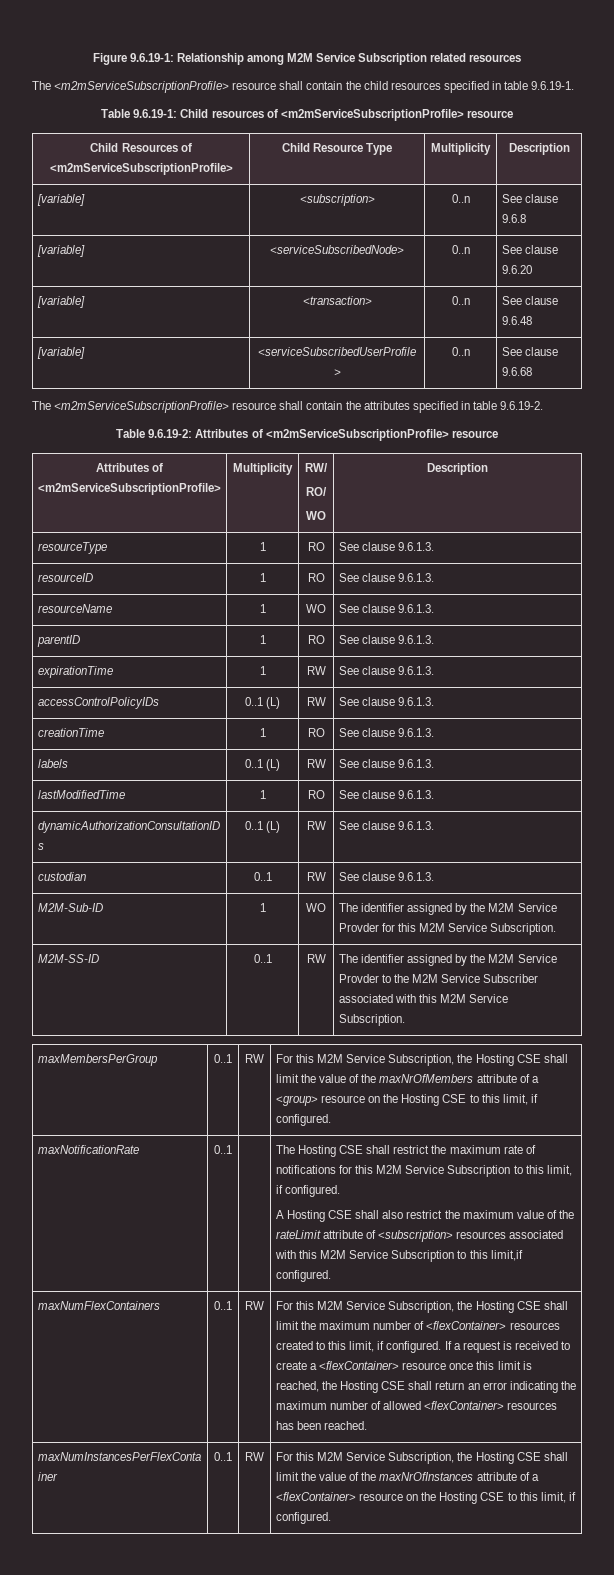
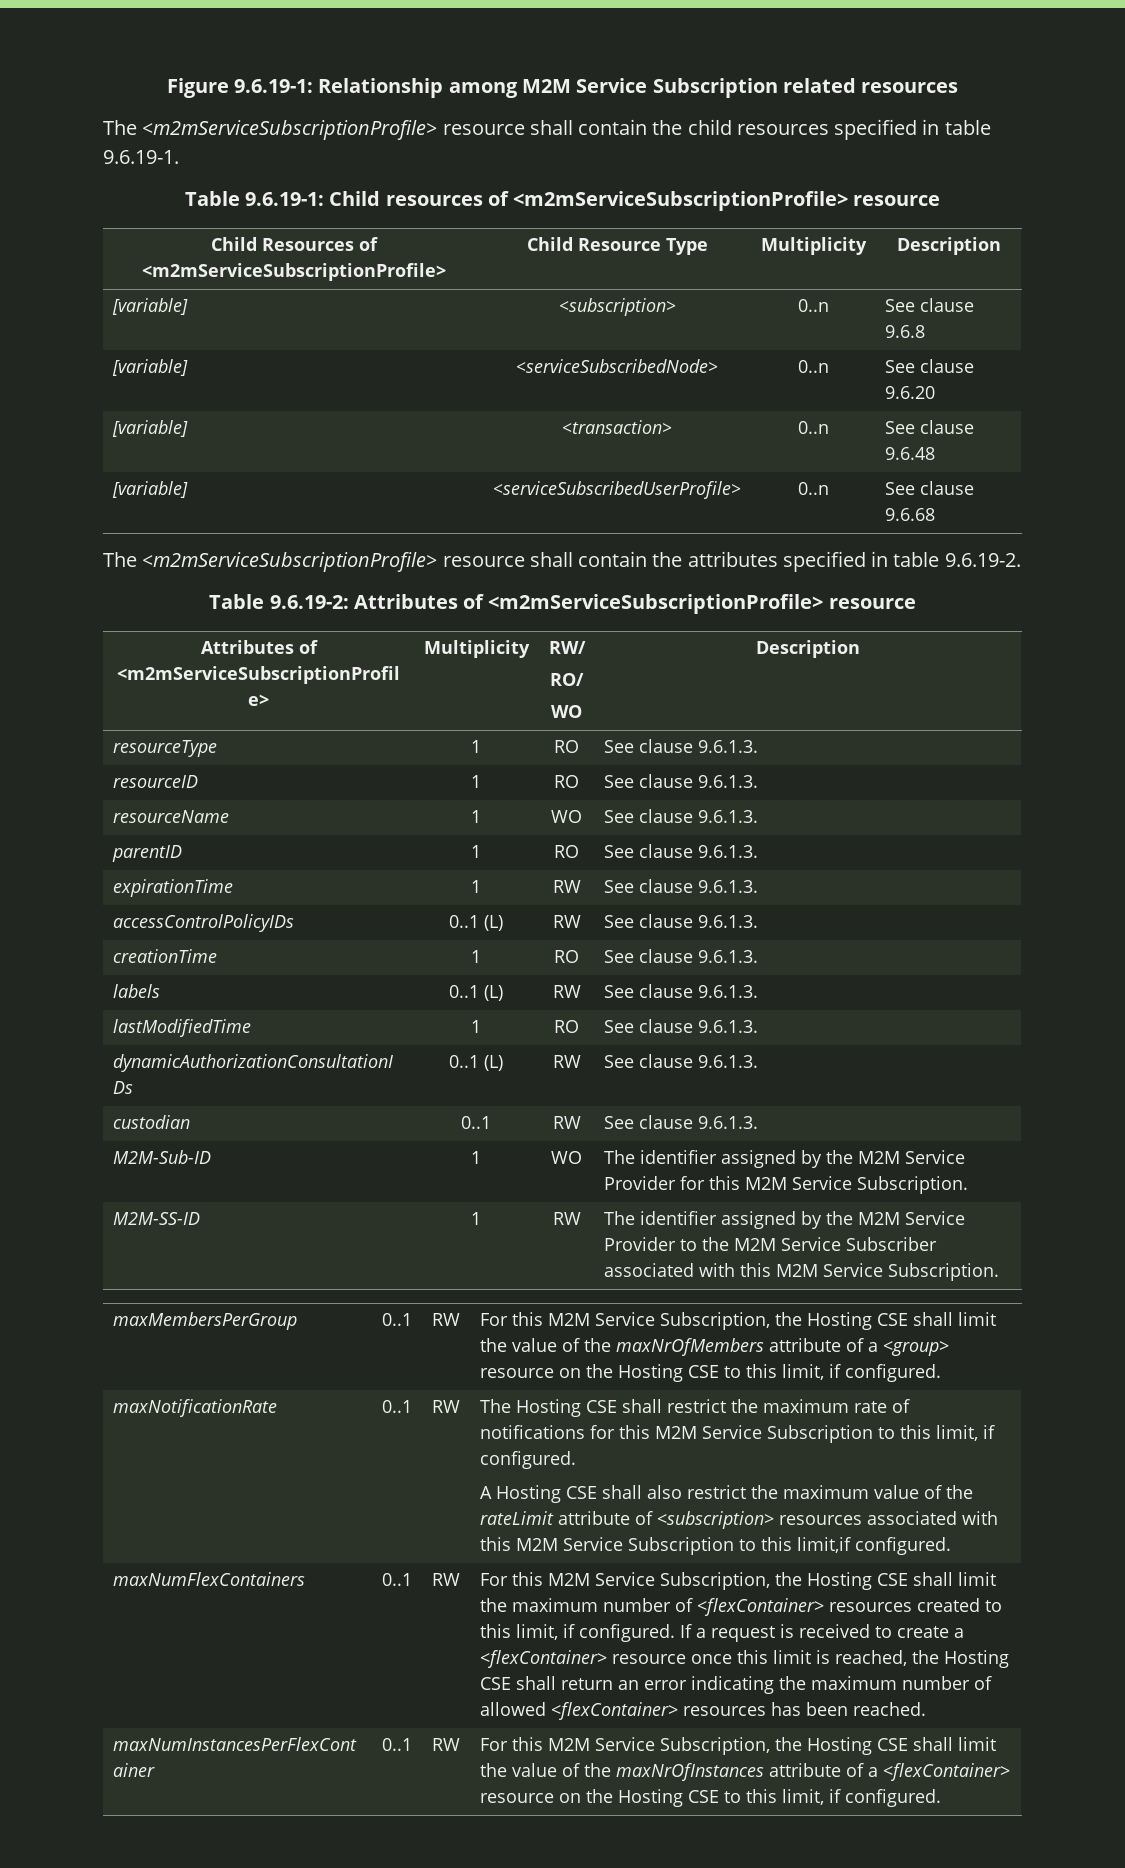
[338,923,379,932] Provder -> [603,1176,676,1190] Provider
[253,954,272,963] 0..1 -> [471,1212,481,1225] 1
[338,974,379,983] Provder -> [603,1237,676,1251] Provider
(232, 1149) none -> [432,1400,460,1413] RW

